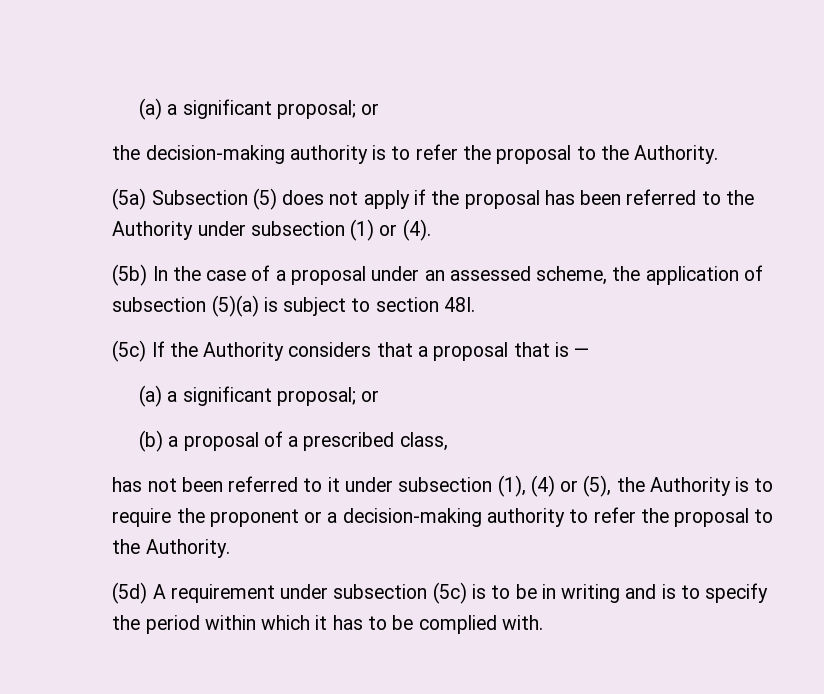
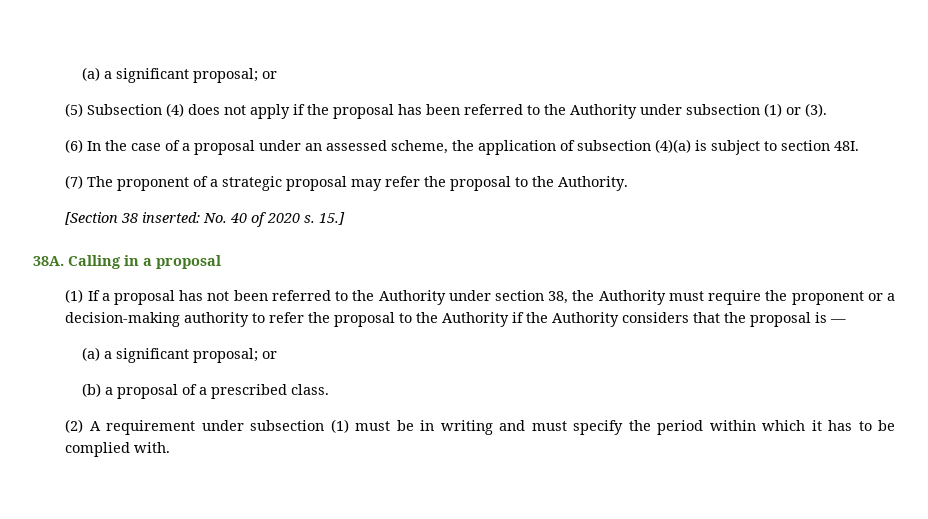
[139,98,380,120] [112,144,719,164] [112,188,277,210] (a) a significant proposal; or // the decision-making authority is to refer the proposal to the Authority. // (5a) Subsection (5) -> [81,67,277,83] [65,103,185,117] (a) a significant proposal; or // (5) Subsection (4)
[402,219,431,241] [112,264,148,286] (4). // (5b) -> [805,103,828,117] [65,139,84,153] (3). // (6)
[211,295,259,317] (5)(a) -> [655,139,692,153] (4)(a)
[112,340,165,362] (5c) If -> [65,175,629,191] [65,212,346,227] [33,255,221,269] [65,289,896,305] [65,312,525,327] (7) The proponent of a strategic proposal may refer the proposal to the Authority. // [Section 38 inserted: No. 40 of 2020 s. 15.] // 38A. Calling in a proposal // (1) If a proposal has not been referred to the Authority under section 38, the Authority must require the proponent or a decision-making authority to refer the proposal to the Authority if
[417,342,550,361] a proposal that -> [724,312,812,327] the proposal
[399,432,448,451] [112,475,774,497] [112,507,774,527] [112,539,230,558] [112,582,148,604] class, // has not been referred to it under subsection (1), (4) or (5), the Authority is to require the proponent or a decision-making authority to refer the proposal to the Authority. // (5d) -> [290,384,329,395] [65,419,84,433] class. // (2)
[432,582,511,604] (5c) is to -> [330,419,391,433] (1) must
[661,584,700,599] is to -> [531,421,567,431] must

